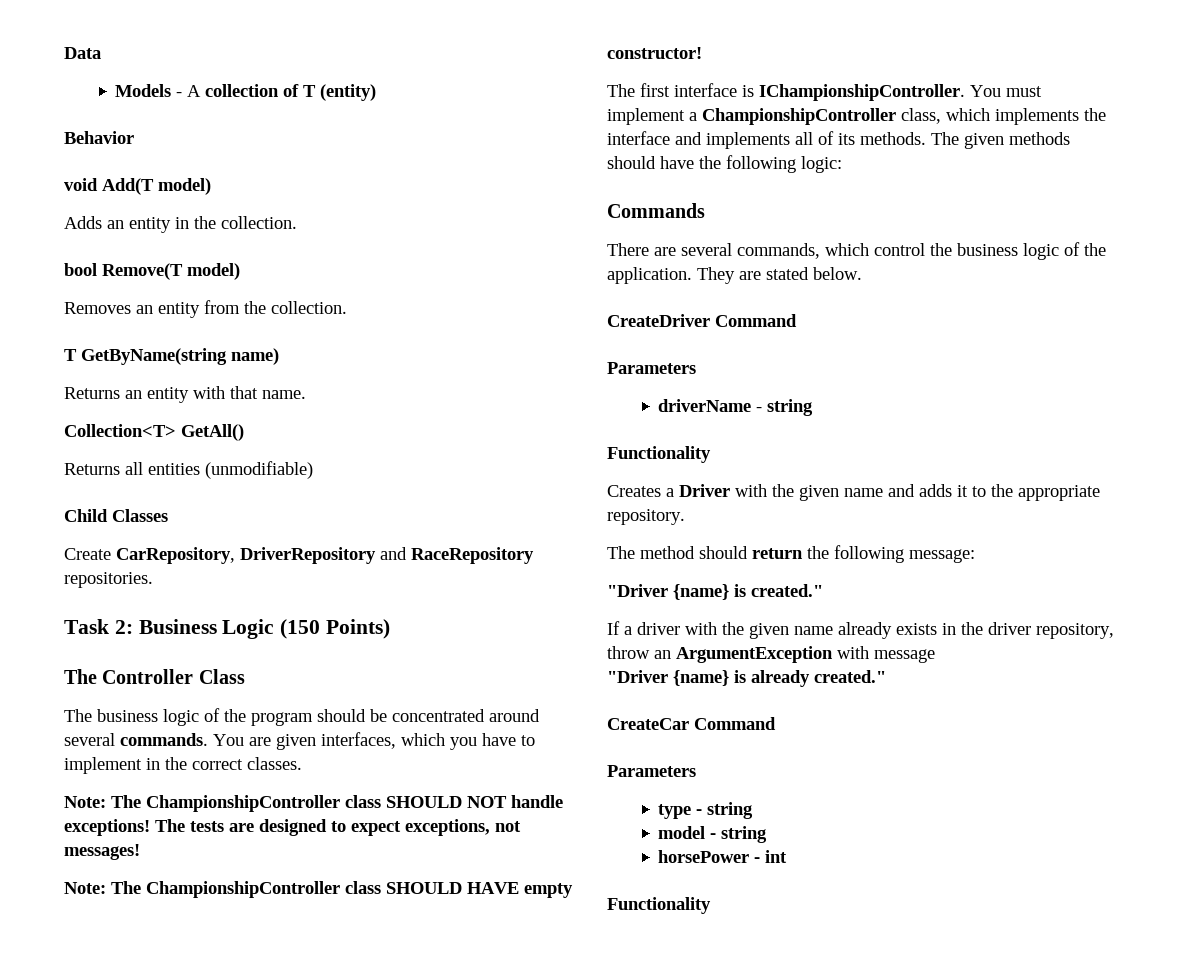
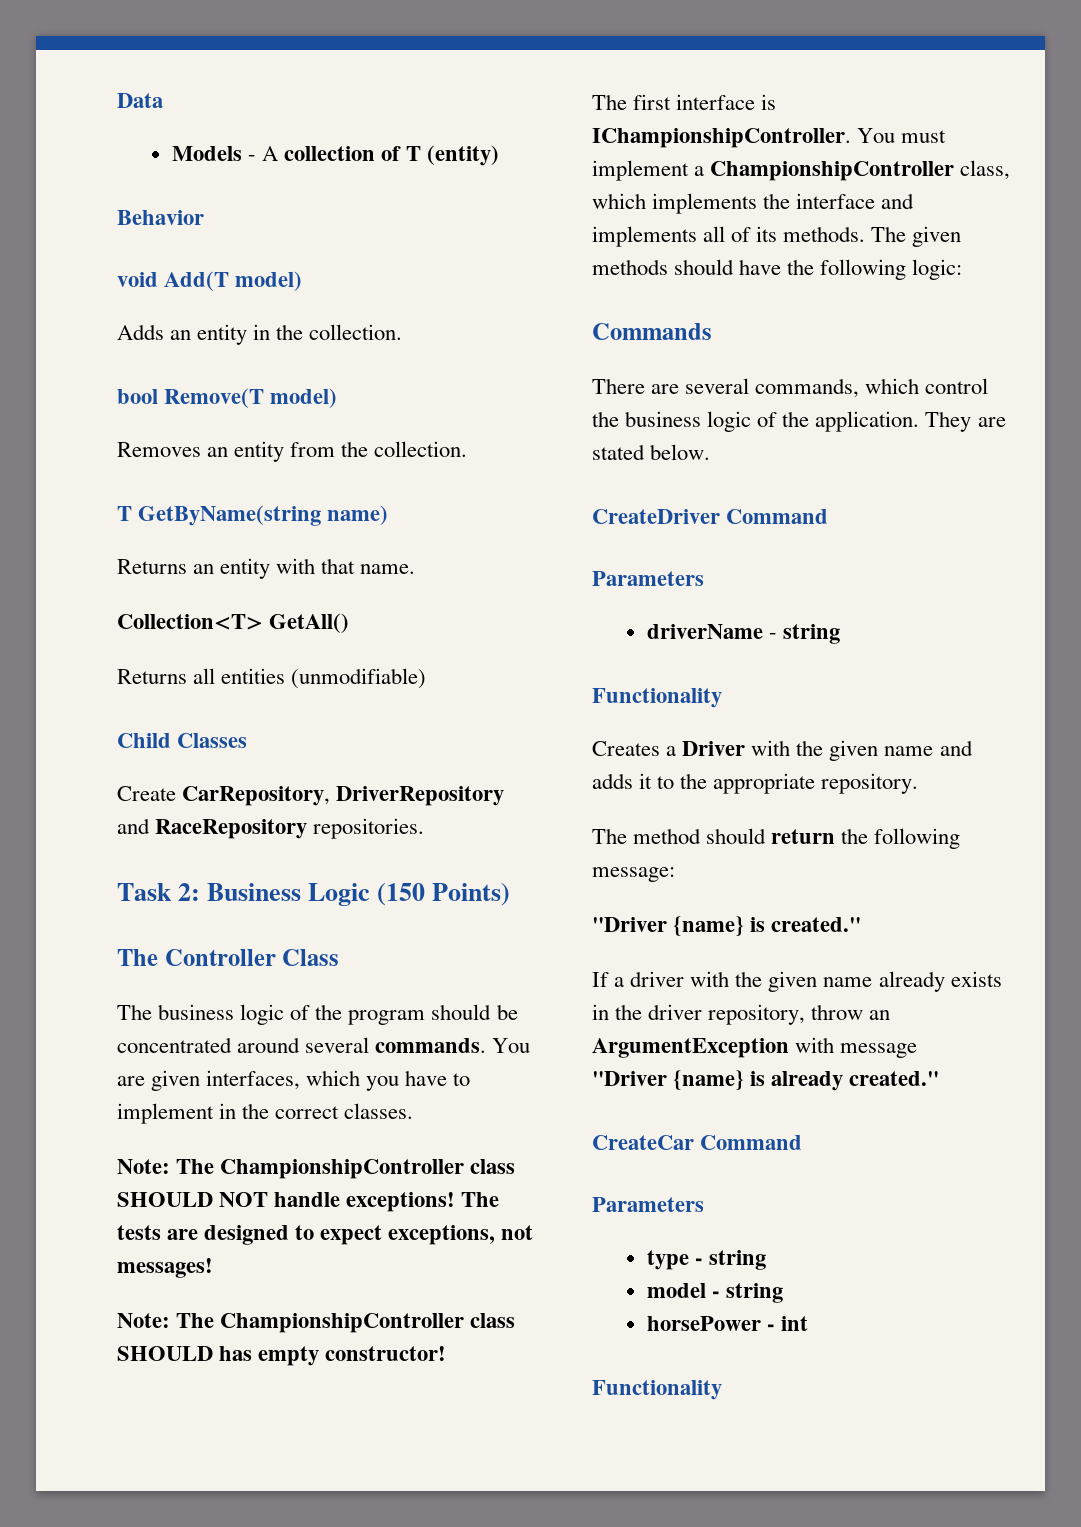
[467,882,519,894] HAVE -> [219,1346,253,1361] has

